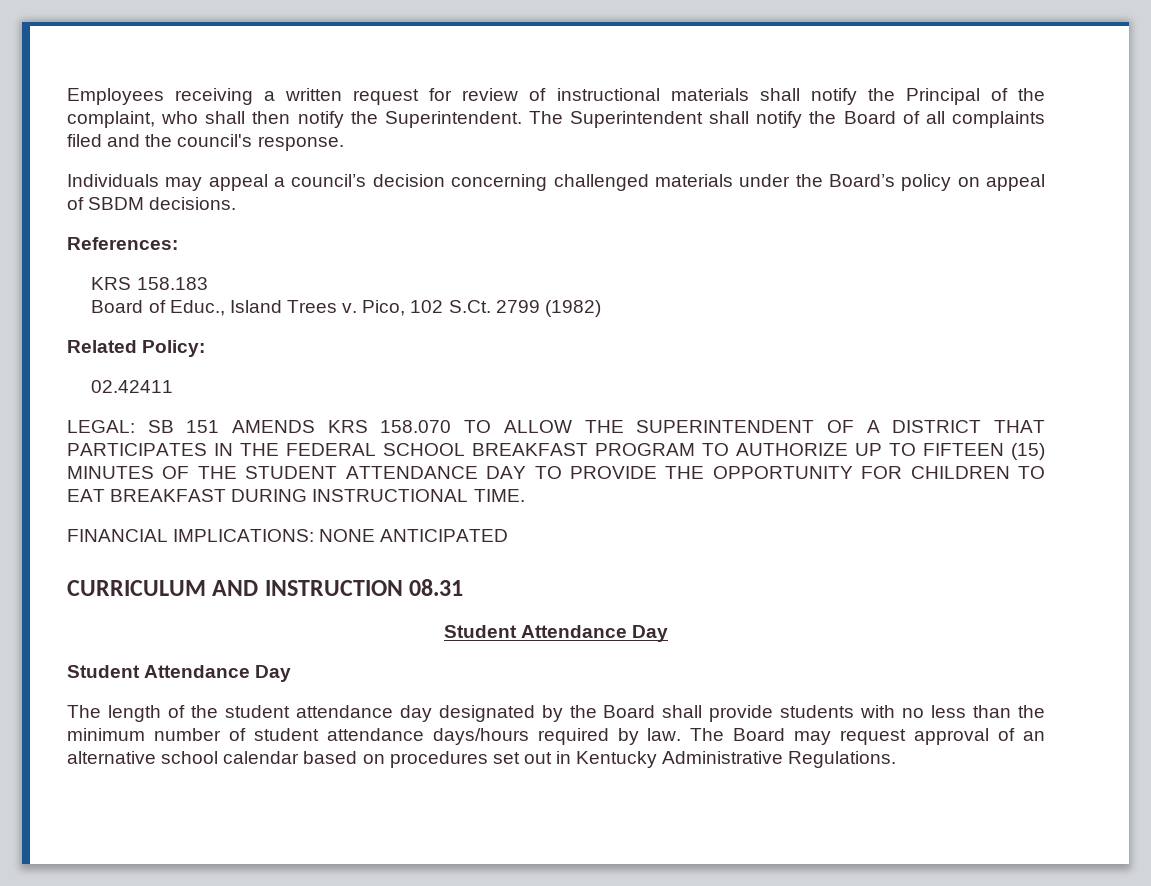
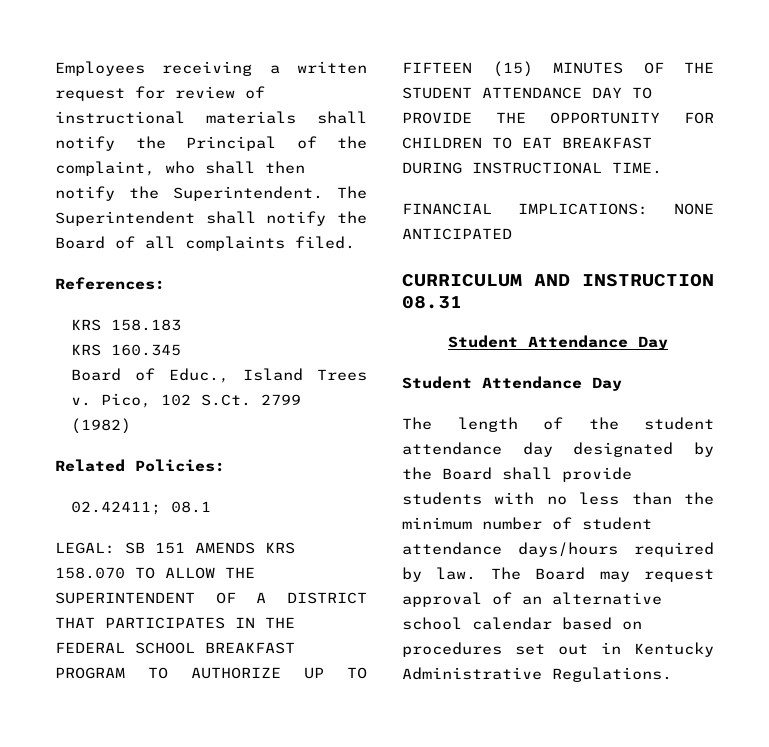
[67,134,344,151] [67,174,1046,191] [67,197,237,210] filed and the council's response. // Individuals may appeal a council’s decision concerning challenged materials under the Board’s policy on appeal of SBDM decisions. -> [295,236,355,249] filed.
(208, 283) none -> [71,344,182,356] // KRS 160.345
[142,340,206,357] [91,380,174,393] Policy: // 02.42411 -> [135,459,225,472] [71,501,212,515] Policies: // 02.42411; 08.1

